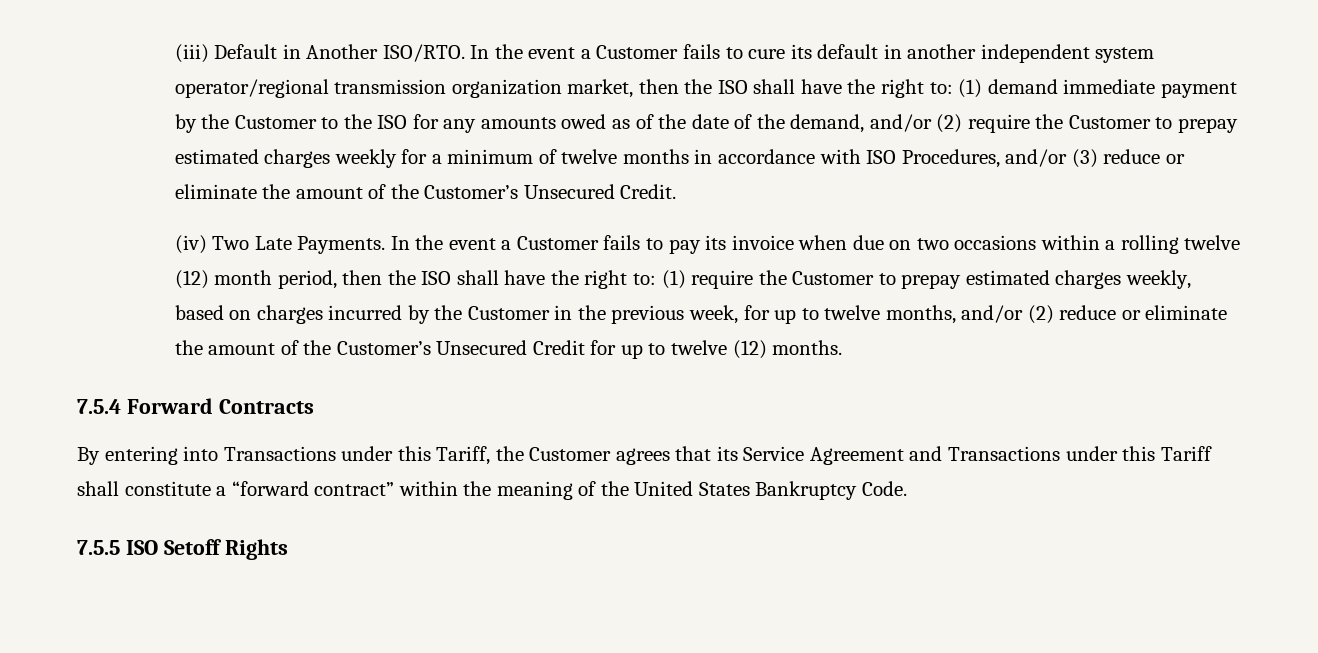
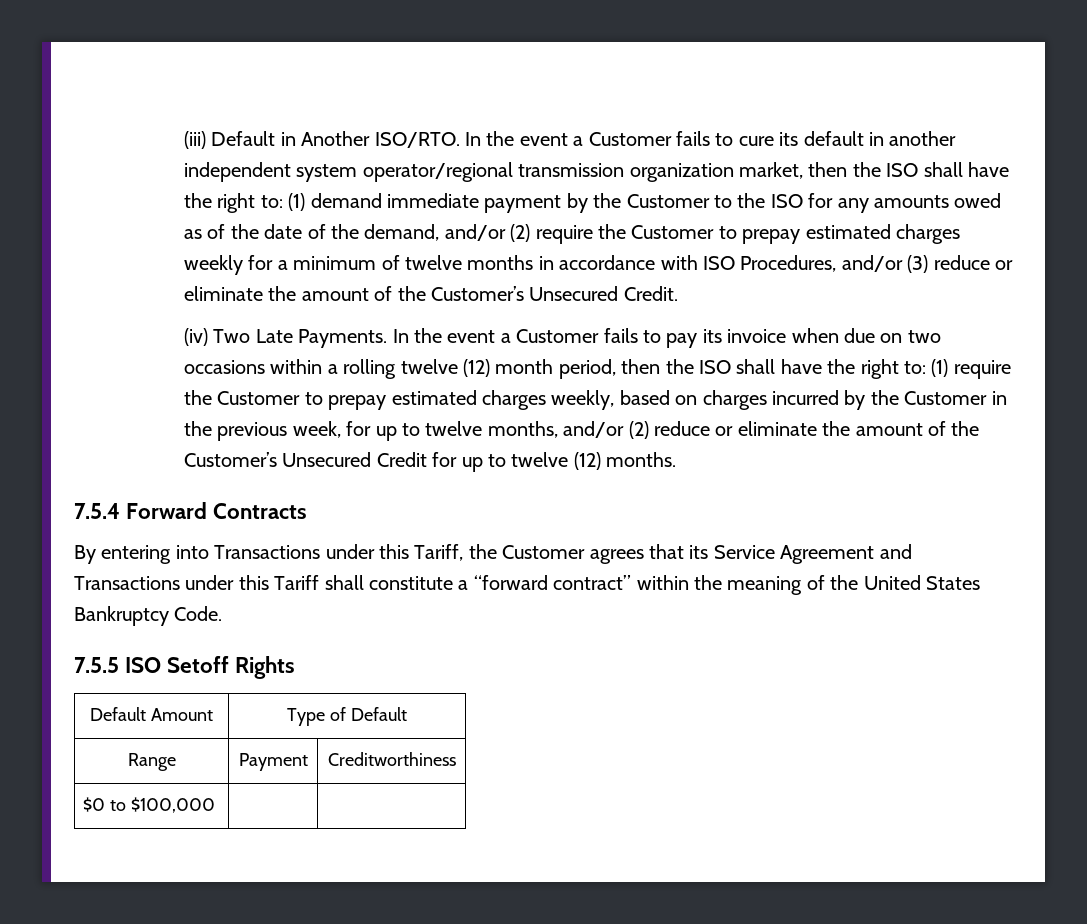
(288, 549) none -> [90,707,213,721] [287,707,407,726] [127,753,176,771] [238,753,308,771] [327,752,456,766] [83,797,216,813] // Default Amount | Type of Default // Range | Payment | Creditworthiness // $0 to $100,000 | |

